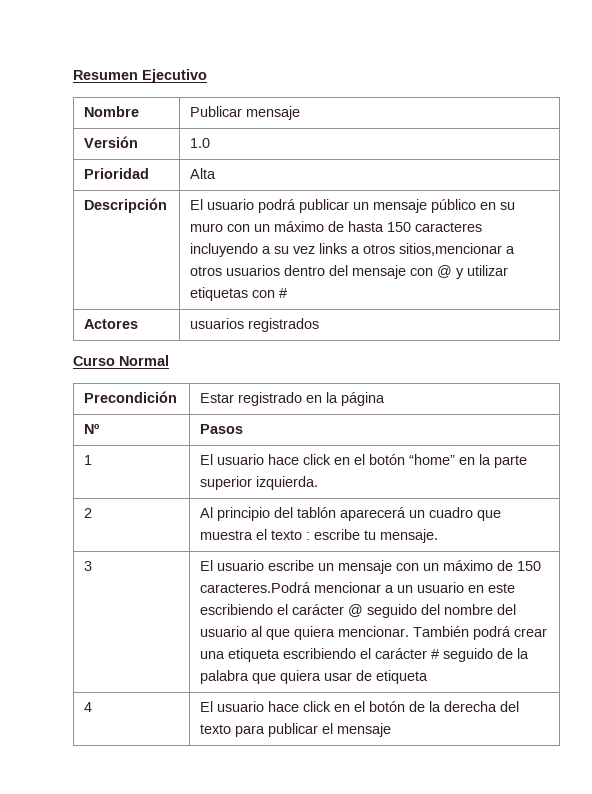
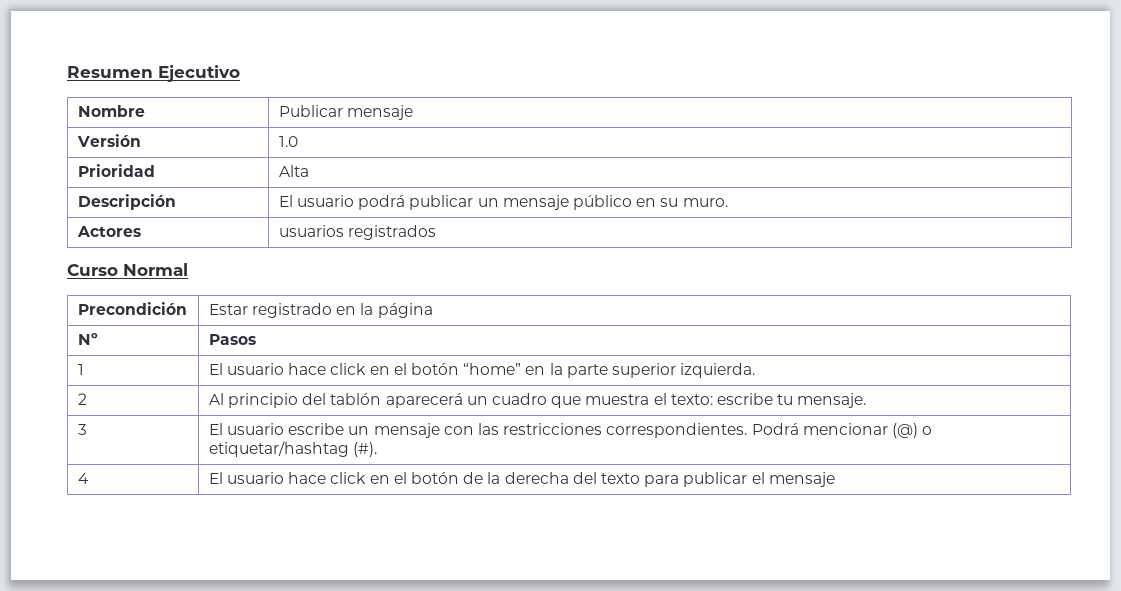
[190,221,483,232] [190,243,516,257] [190,265,509,279] [190,287,288,301] muro con un máximo de hasta 150 caracteres incluyendo a su vez links a otros sitios,mencionar a otros usuarios dentro del mensaje con @ y utilizar etiquetas con # -> [682,198,728,207] muro.
[271,530,311,540] texto : -> [670,394,713,405] texto:
[423,560,542,571] [200,582,516,593] [200,604,517,618] [200,626,548,640] [200,648,530,662] [200,670,429,684] un máximo de 150 caracteres.Podrá mencionar a un usuario en este escribiendo el carácter @ seguido del nombre del usuario al que quiera mencionar. También podrá crear una etiqueta escribiendo el carácter # seguido de la palabra que quiera usar de etiqueta -> [478,423,933,438] [208,441,378,457] las restricciones correspondientes. Podrá mencionar (@) o etiquetar/hashtag (#).

